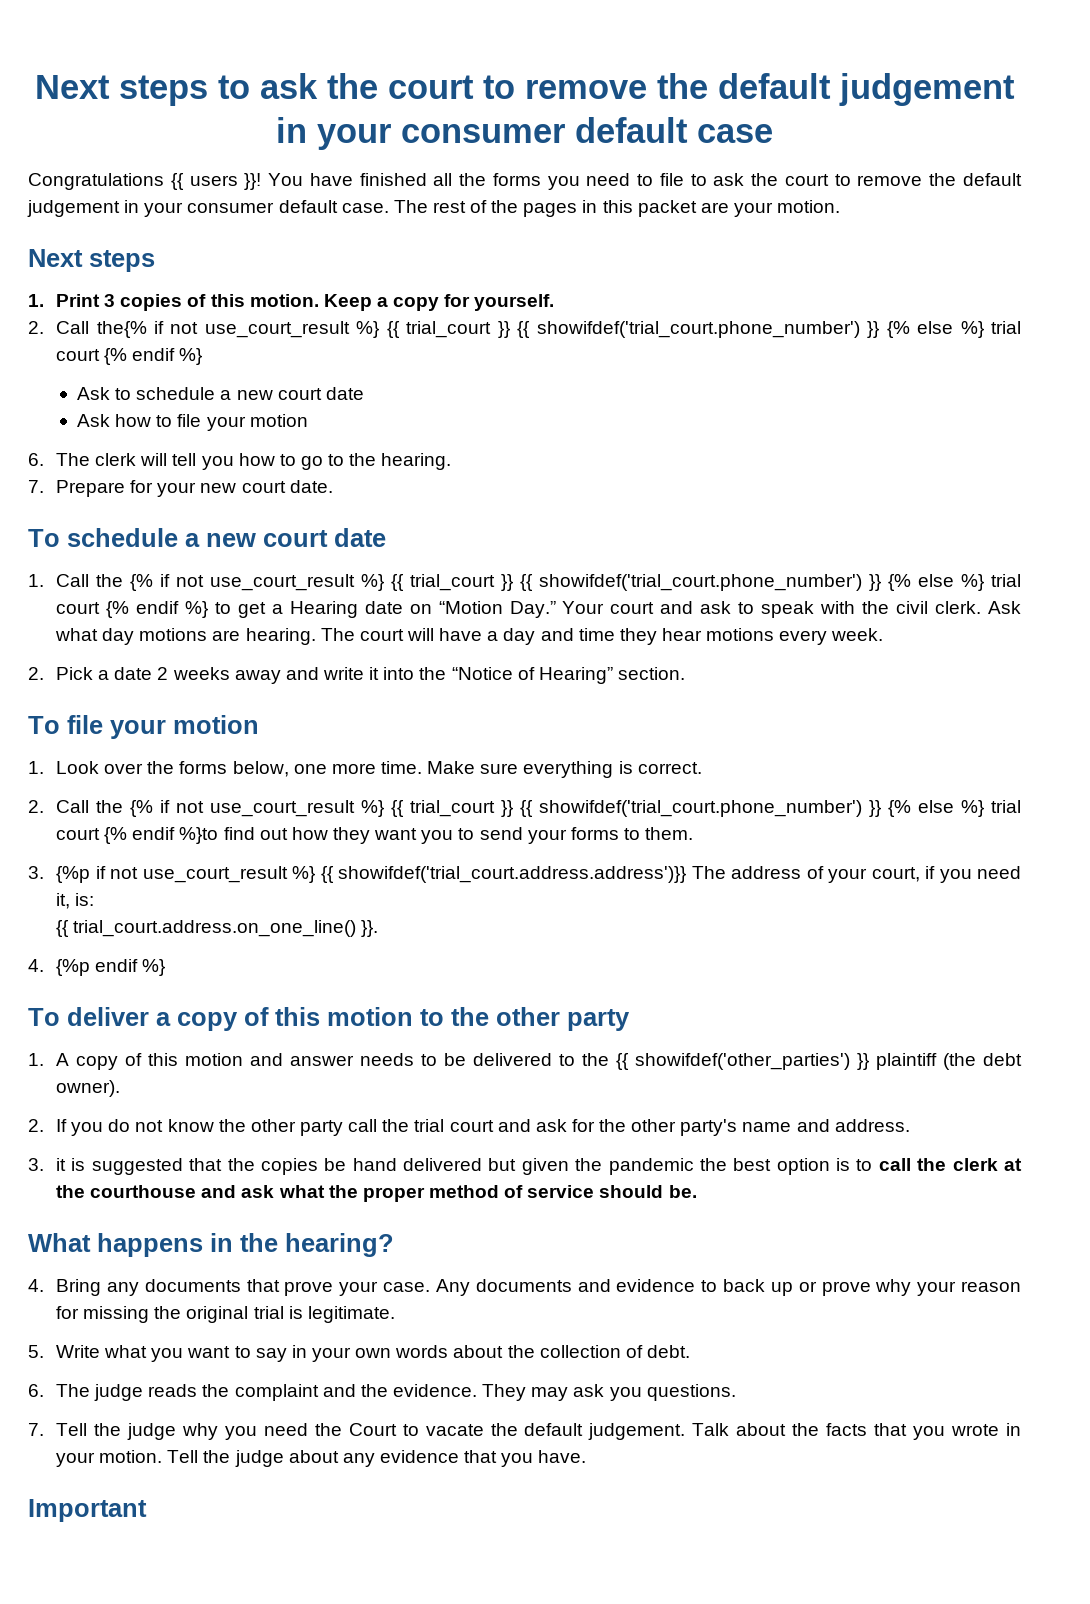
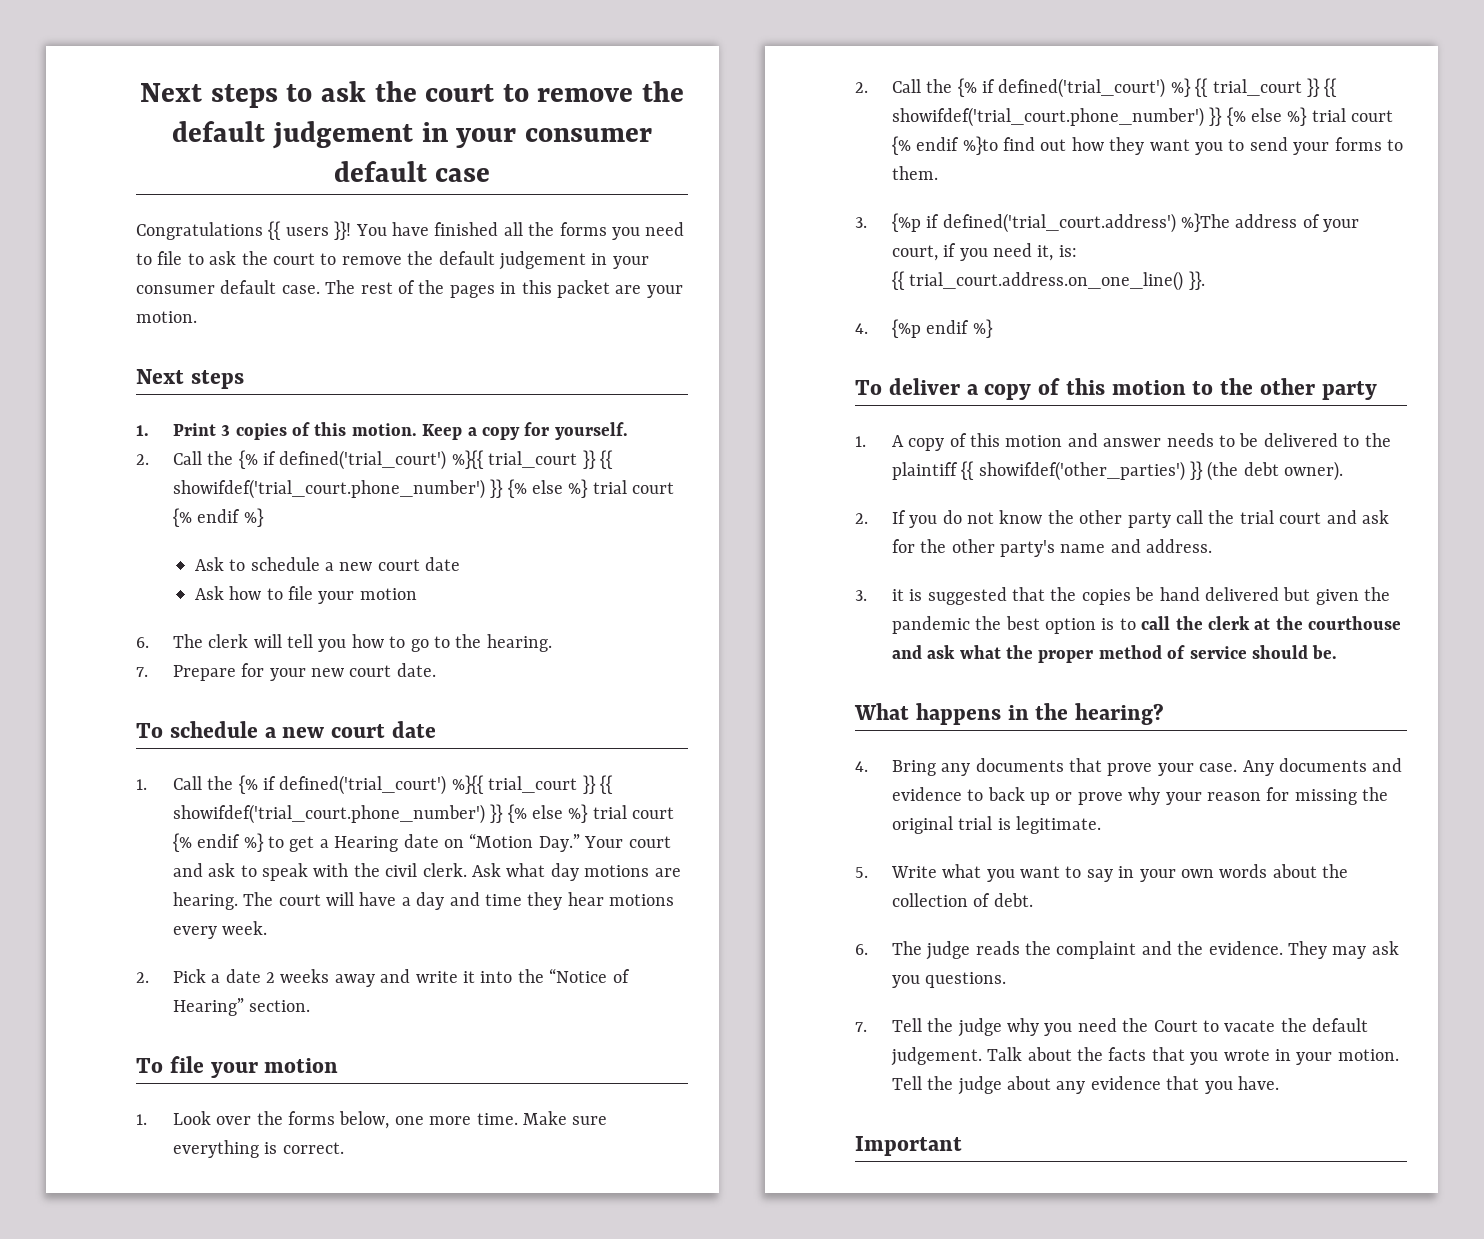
[96,321,400,338] the{% if not use_court_result %} {{ -> [207,450,484,470] the {% if defined('trial_court') %}{{
[176,574,405,591] not use_court_result %} {{ -> [279,775,484,795] defined('trial_court') %}{{
[176,800,356,817] not use_court_result -> [998,78,1166,98] defined('trial_court')
[110,866,726,883] not use_court_result %} {{ showifdef('trial_court.address.address')}} The -> [942,213,1230,233] defined('trial_court.address') %}The
(610, 1059) none -> [891,462,958,480] plaintiff
[876,1053,938,1070] plaintiff -> (1203, 470) none

